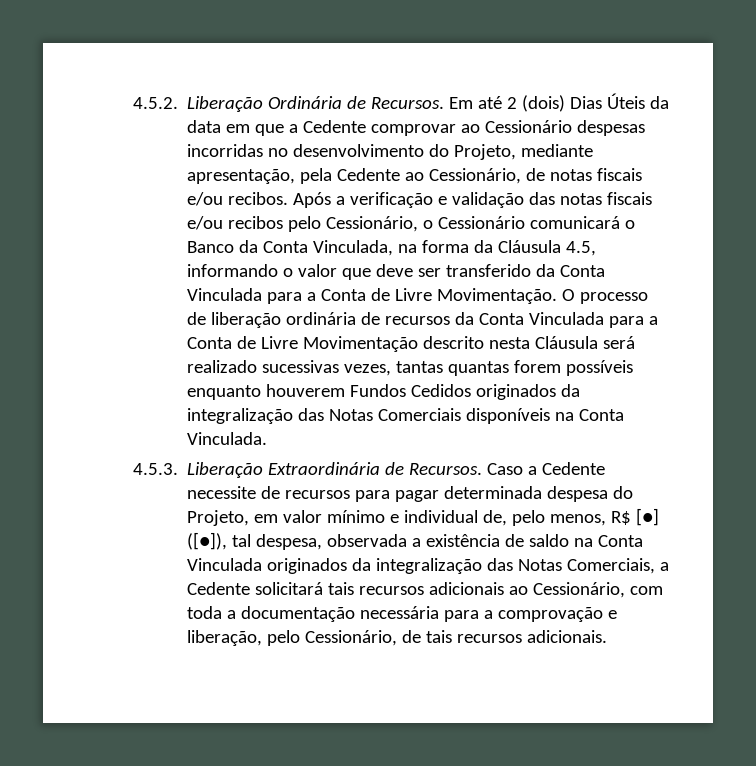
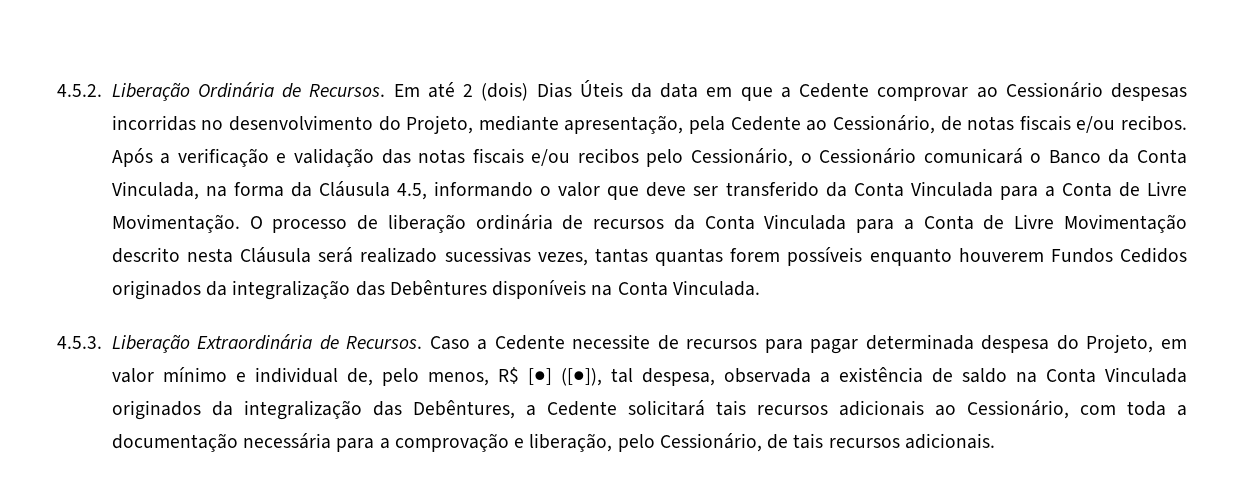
[329,408,462,421] Notas Comerciais -> [389,280,487,296] Debêntures
[518,558,656,574] Notas Comerciais, -> [412,400,515,419] Debêntures,

